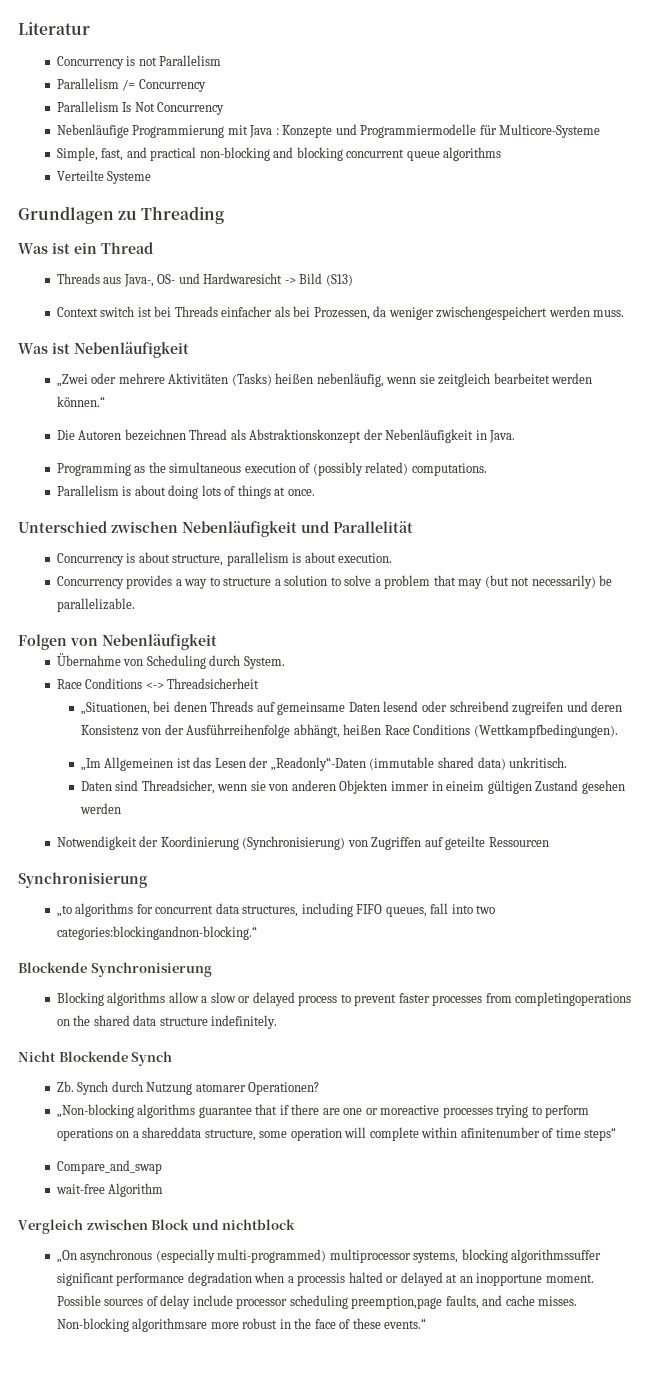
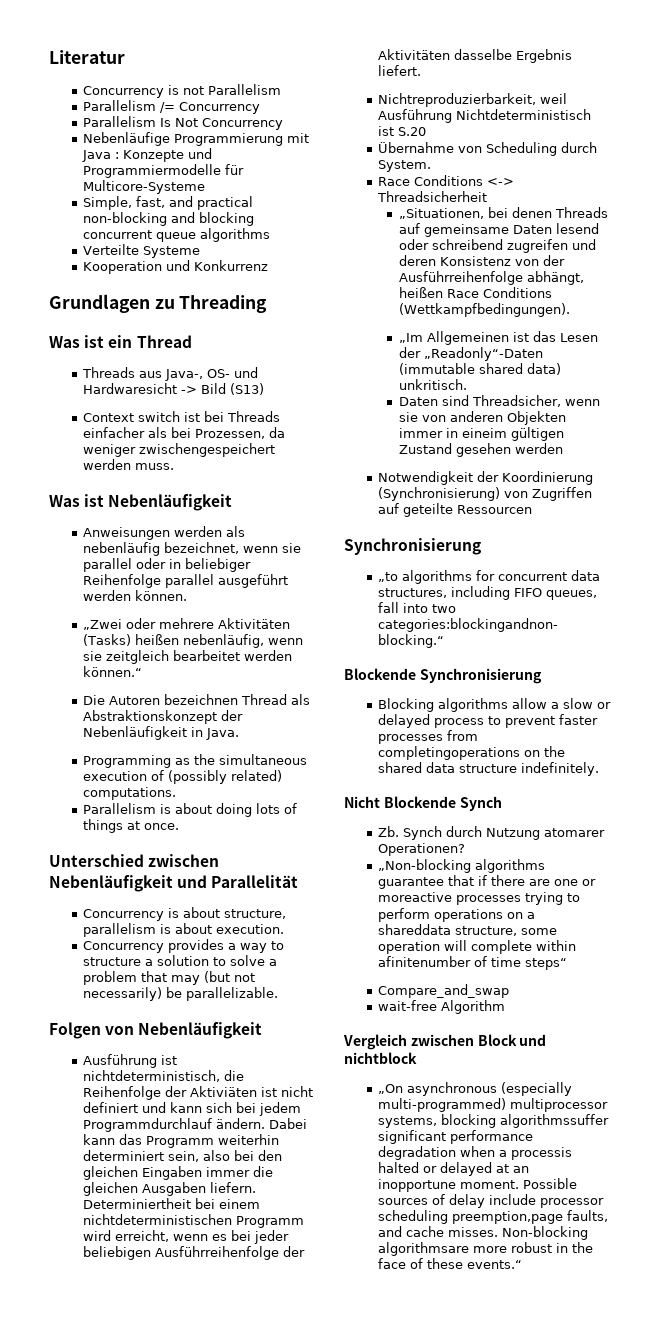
(152, 177) none -> [83,260,269,274] // Kooperation und Konkurrenz
(189, 350) none -> [83,526,246,540] [83,542,302,556] [83,558,252,572] [83,574,289,588] [83,590,188,601] // Anweisungen werden als nebenläufig bezeichnet, wenn sie parallel oder in beliebiger Reihenfolge parallel ausgeführt werden können.
(217, 642) none -> [83,1054,178,1068] [83,1070,245,1082] [83,1086,314,1100] [83,1102,302,1116] [83,1118,308,1132] [83,1134,280,1148] [83,1150,283,1162] [83,1166,274,1180] [83,1182,257,1196] [83,1198,261,1209] [83,1214,305,1228] [83,1230,290,1244] [83,1246,306,1260] [378,49,573,63] [378,65,422,76] [378,93,568,107] [378,109,592,123] [378,126,427,136] // Ausführung ist nichtdeterministisch, die Reihenfolge der Aktiviäten ist nicht definiert und kann sich bei jedem Programmdurchlauf ändern. Dabei kann das Programm weiterhin determiniert sein, also bei den gleichen Eingaben immer die gleichen Ausgaben liefern. Determiniertheit bei einem nichtdeterministischen Programm wird erreicht, wenn es bei jeder beliebigen Ausführreihenfolge der Aktivitäten dasselbe Ergebnis liefert. // Nichtreproduzierbarkeit, weil Ausführung Nichtdeterministisch ist S.20

